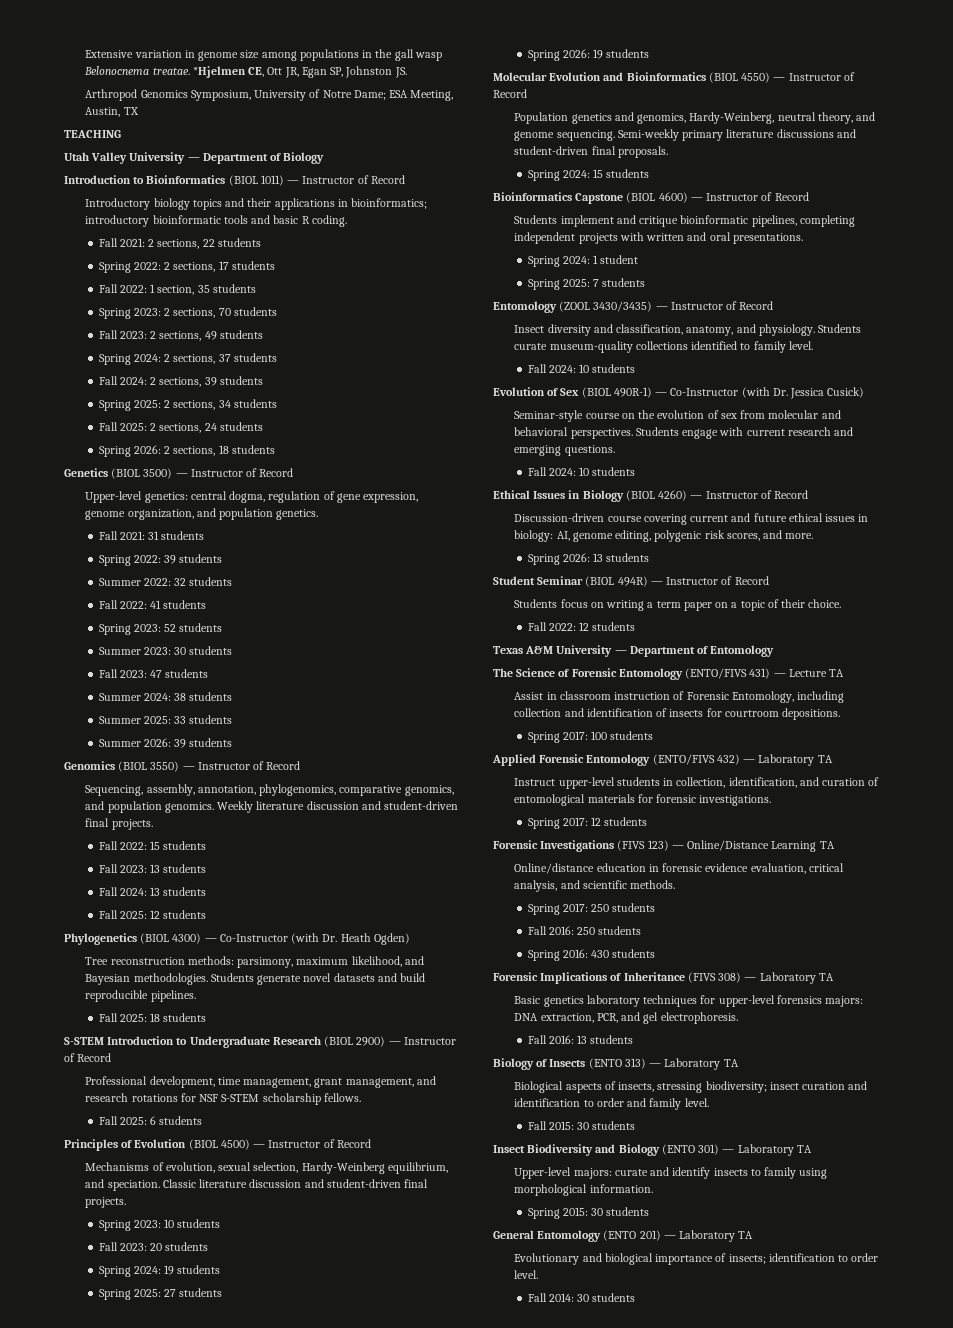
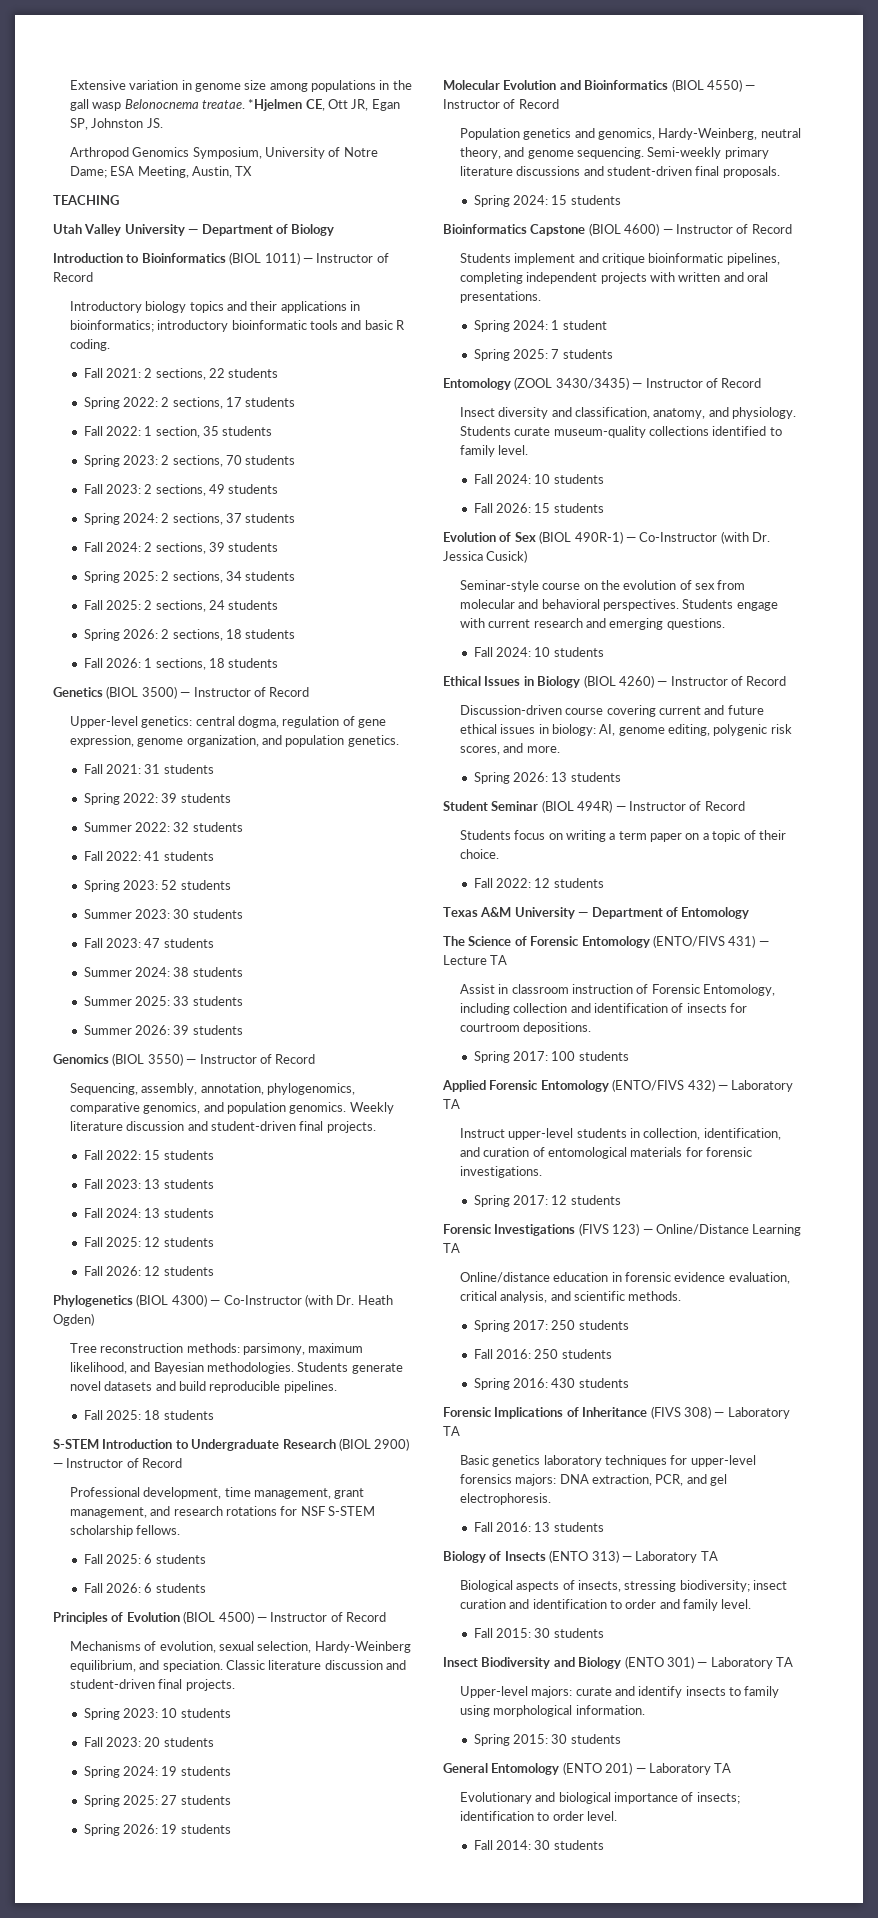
(275, 449) none -> [83,658,279,670] // Fall 2026: 1 sections, 18 students
(207, 914) none -> [83,1266,214,1276] // Fall 2026: 12 students
(203, 1120) none -> [83,1583,206,1593] // Fall 2026: 6 students
(636, 368) none -> [473,503,604,513] // Fall 2026: 15 students

